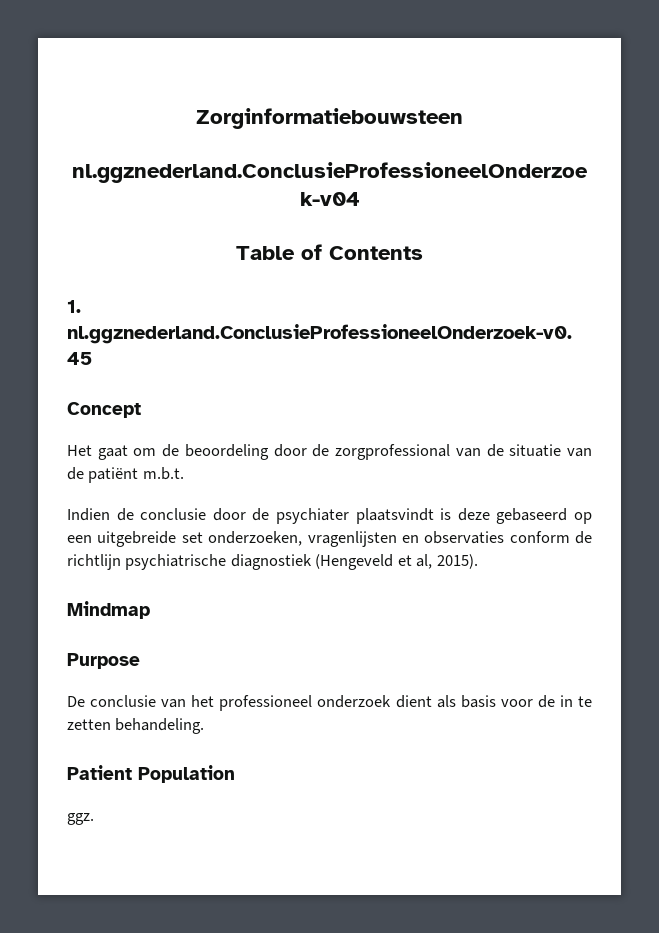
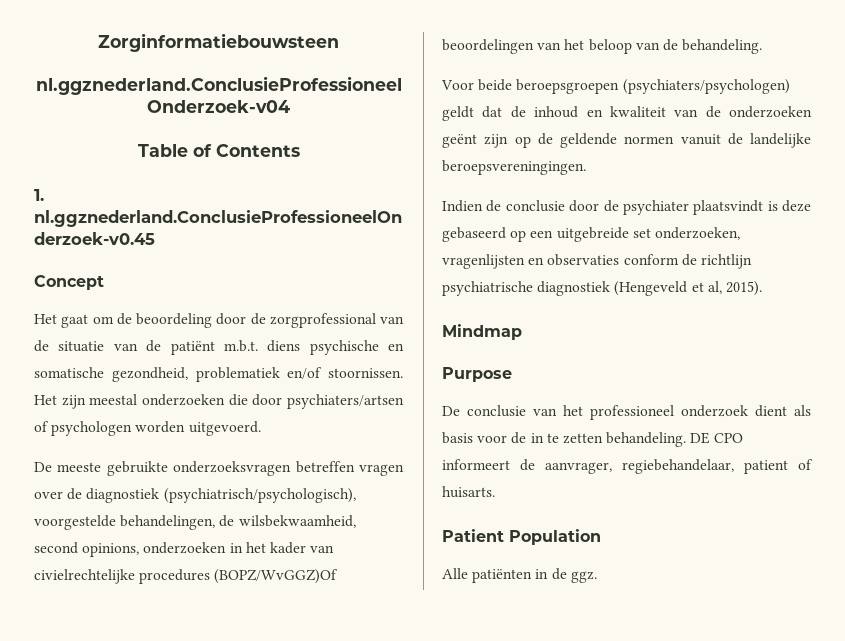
(184, 473) none -> [267,340,404,355] [34,367,403,382] [34,394,404,409] [34,421,261,436] [34,461,404,476] [34,488,356,503] [34,515,356,530] [34,542,335,557] [34,569,339,584] [442,39,763,54] [441,79,790,94] [442,106,812,121] [442,133,811,148] [442,160,586,175] diens psychische en somatische gezondheid, problematiek en/of stoornissen. Het zijn meestal onderzoeken die door psychiaters/artsen of psychologen worden uitgevoerd. // De meeste gebruikte onderzoeksvragen betreffen vragen over de diagnostiek (psychiatrisch/psychologisch), voorgestelde behandelingen, de wilsbekwaamheid, second opinions, onderzoeken in het kader van civielrechtelijke procedures (BOPZ/WvGGZ)Of beoordelingen van het beloop van de behandeling. // Voor beide beroepsgroepen (psychiaters/psychologen) geldt dat de inhoud en kwaliteit van de onderzoeken geënt zijn op de geldende normen vanuit de landelijke beroepsvereningingen.
[67,765,235,783] // Patient Population // -> [690,432,744,444] [442,459,813,474] [442,486,495,498] [442,529,601,545] [442,568,567,583] DE CPO informeert de aanvrager, regiebehandelaar, patient of huisarts. // Patient Population // Alle patiënten in de

